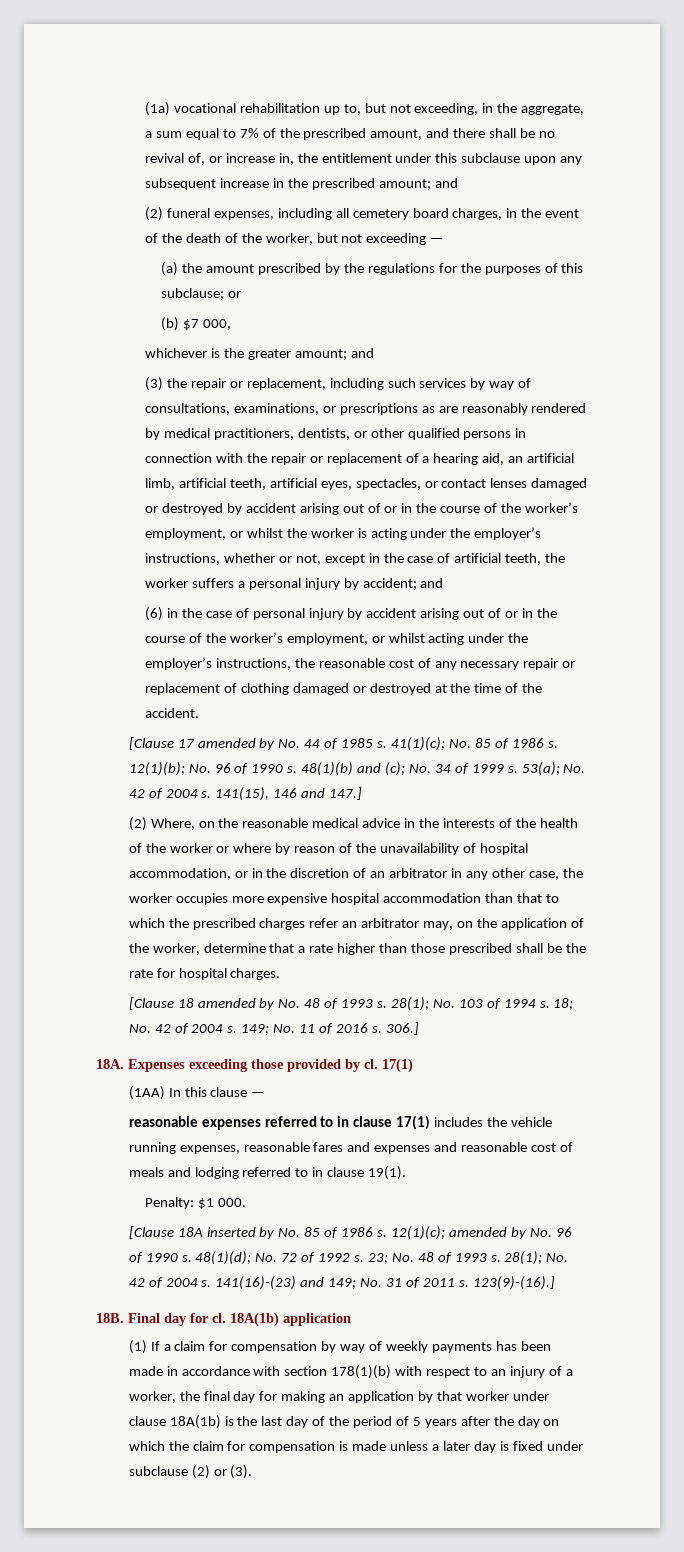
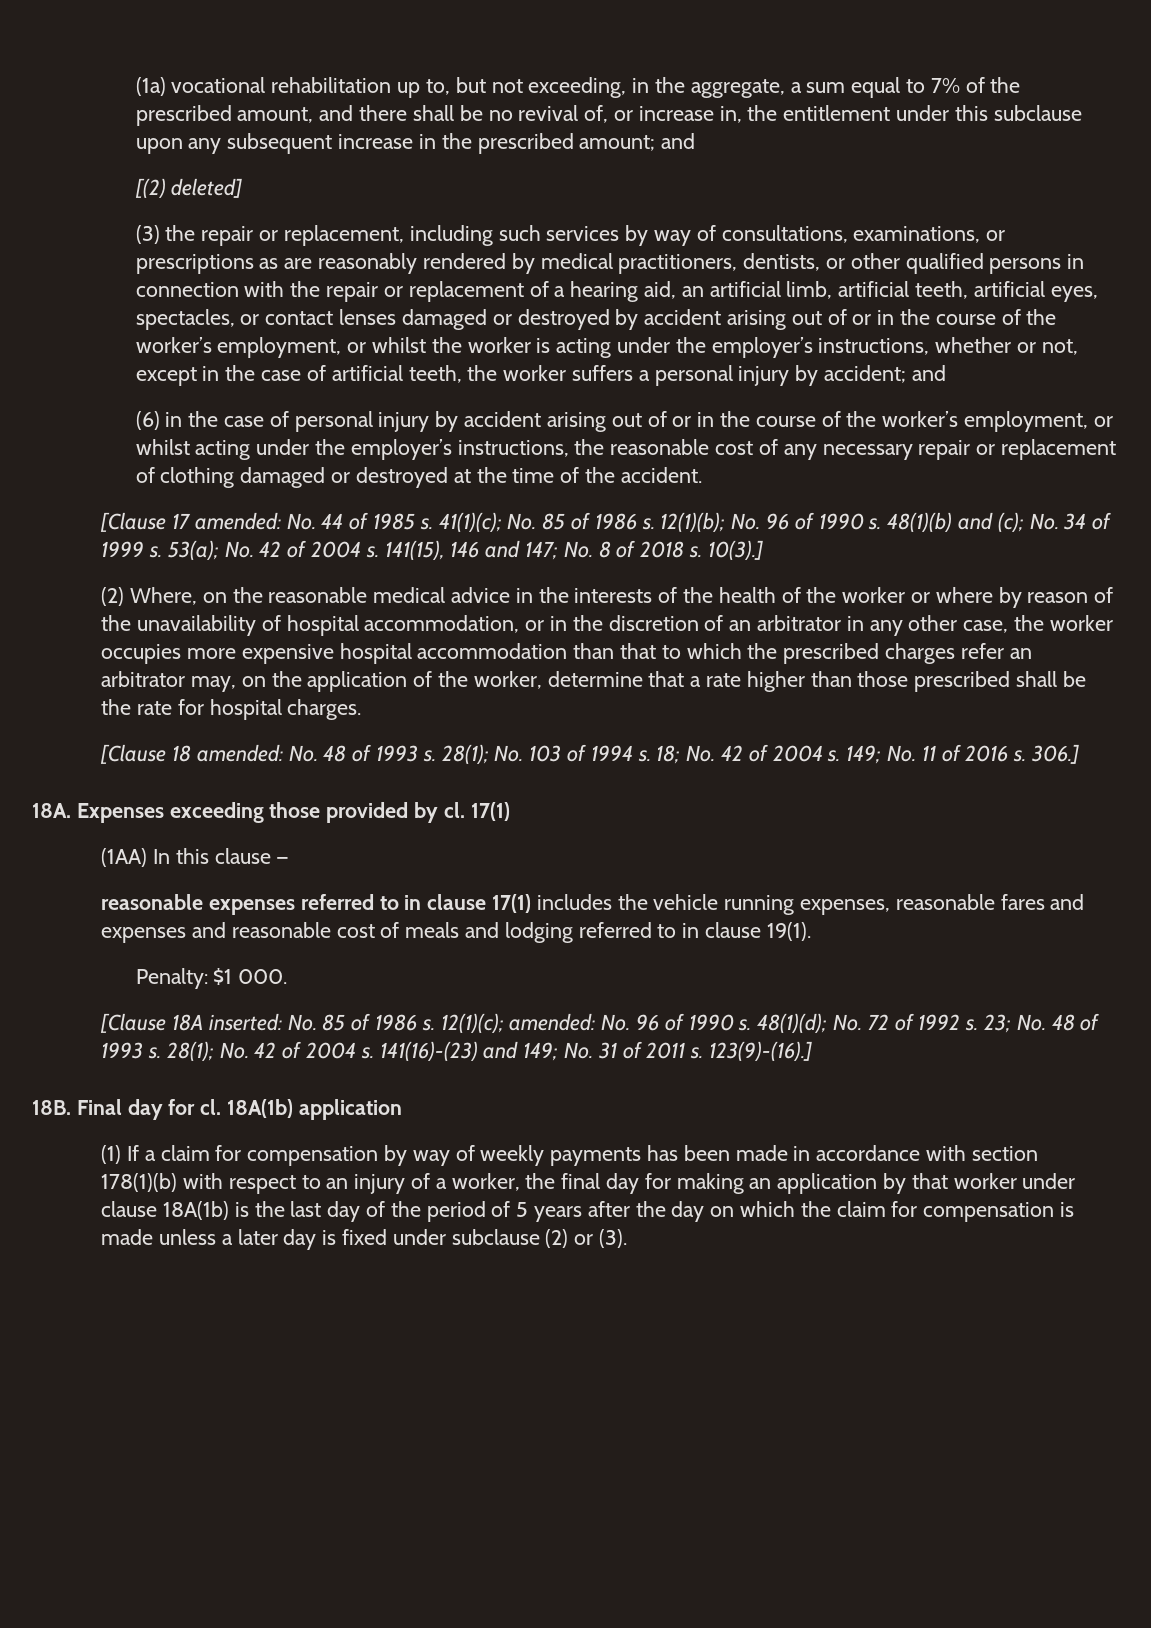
[145,207,580,221] [145,233,445,245] [161,262,584,276] [161,288,242,300] [161,317,232,331] [145,348,374,360] (2) funeral expenses, including all cemetery board charges, in the event of the death of the worker, but not exceeding — // (a) the amount prescribed by the regulations for the purposes of this subclause; or // (b) $7 000, // whichever is the greater amount; and -> [134,178,243,198] [(2) deleted]
[197,738,276,750] amended by -> [194,512,281,530] amended:
[329,787,363,800] 147.] -> [524,540,763,560] 147; No. 8 of 2018 s. 10(3).]
[197,998,276,1010] amended by -> [196,744,283,762] amended:
[206,1227,276,1239] inserted by -> [208,1013,282,1031] inserted:
[448,1227,527,1239] amended by -> [509,1013,596,1031] amended:

